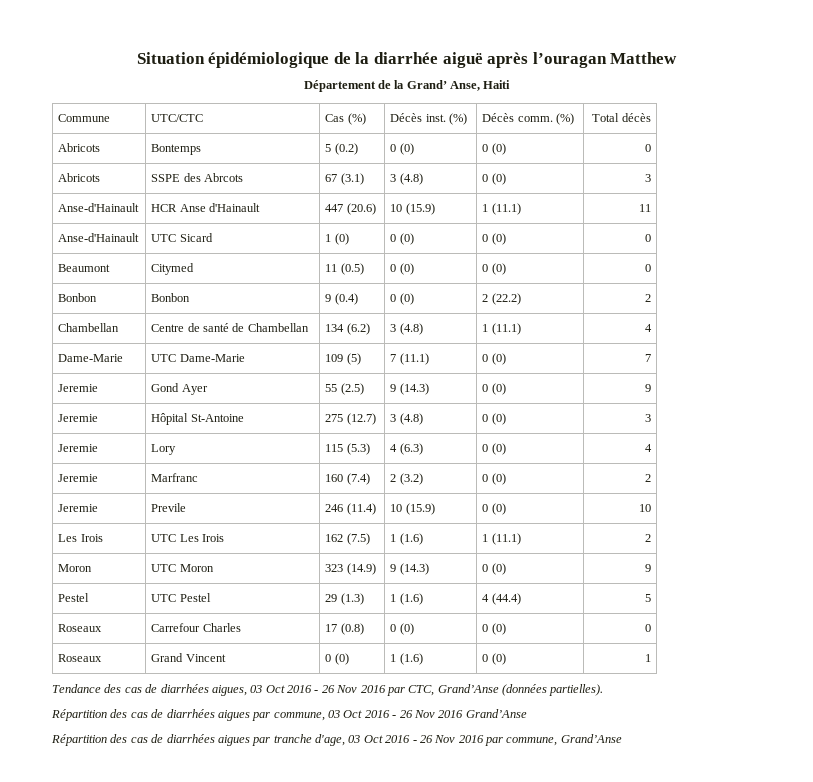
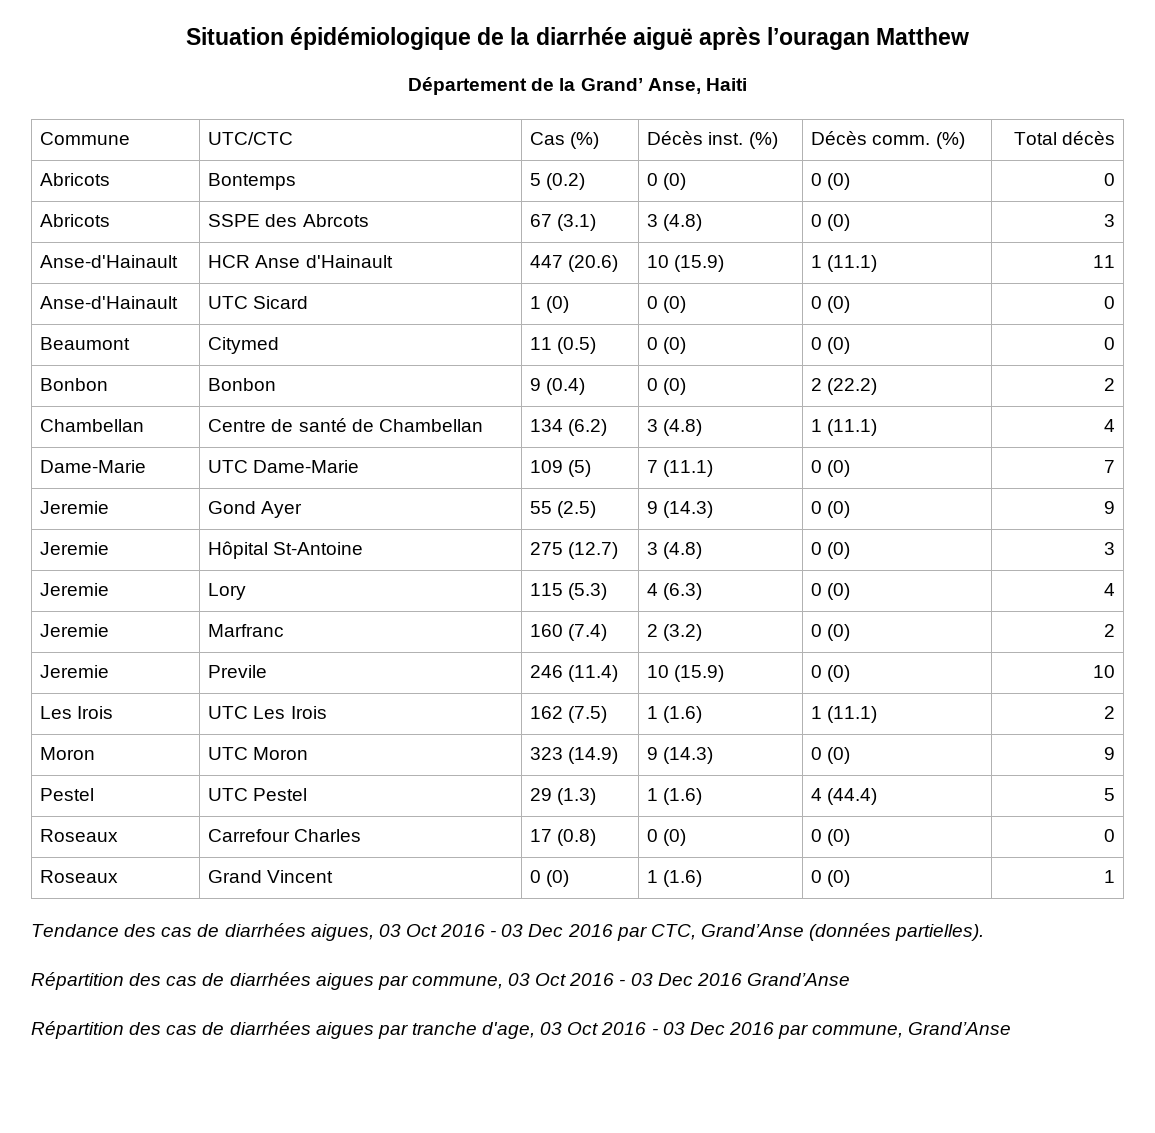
[321,685,358,693] 26 Nov -> [501,924,564,937] 03 Dec
[399,710,435,718] 26 Nov -> [630,973,693,986] 03 Dec
[419,735,456,743] 26 Nov -> [662,1022,725,1035] 03 Dec

